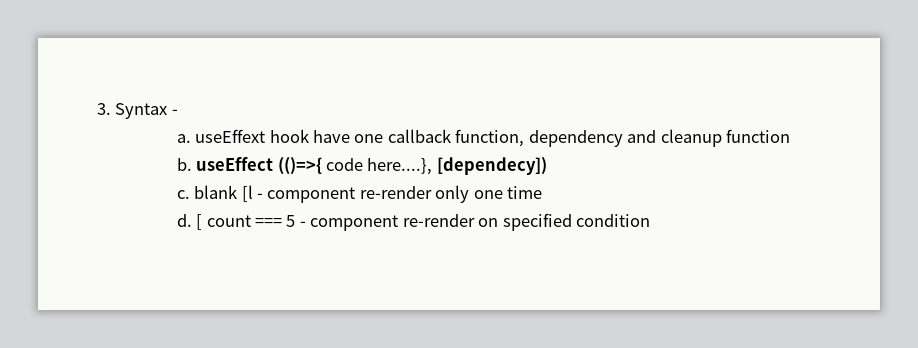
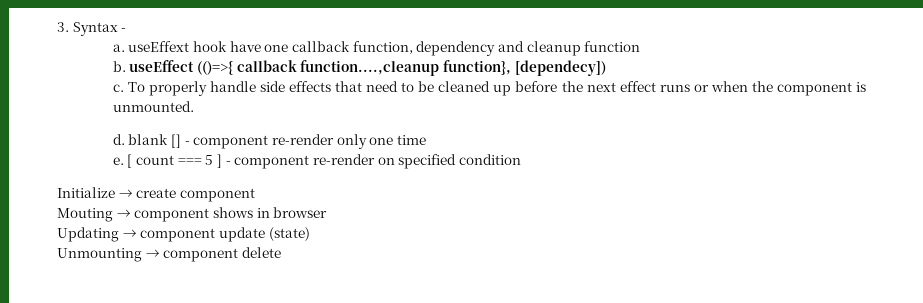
[325,158,433,175] code here....}, -> [236,60,511,76] callback function....,cleanup function},
[194,185,253,202] blank [l -> [127,81,866,96] [112,101,194,112] [112,134,182,148] To properly handle side effects that need to be cleaned up before the next effect runs or when the component is unmounted. // d. blank []
[176,214,192,227] d. -> [112,157,124,165] e.
(296, 221) none -> [216,154,222,168] ]
(651, 220) none -> [57,187,255,202] [57,207,328,222] [57,227,310,242] [57,247,281,262] // Initialize → create component // Mouting → component shows in browser // Updating → component update (state) // Unmounting → component delete

